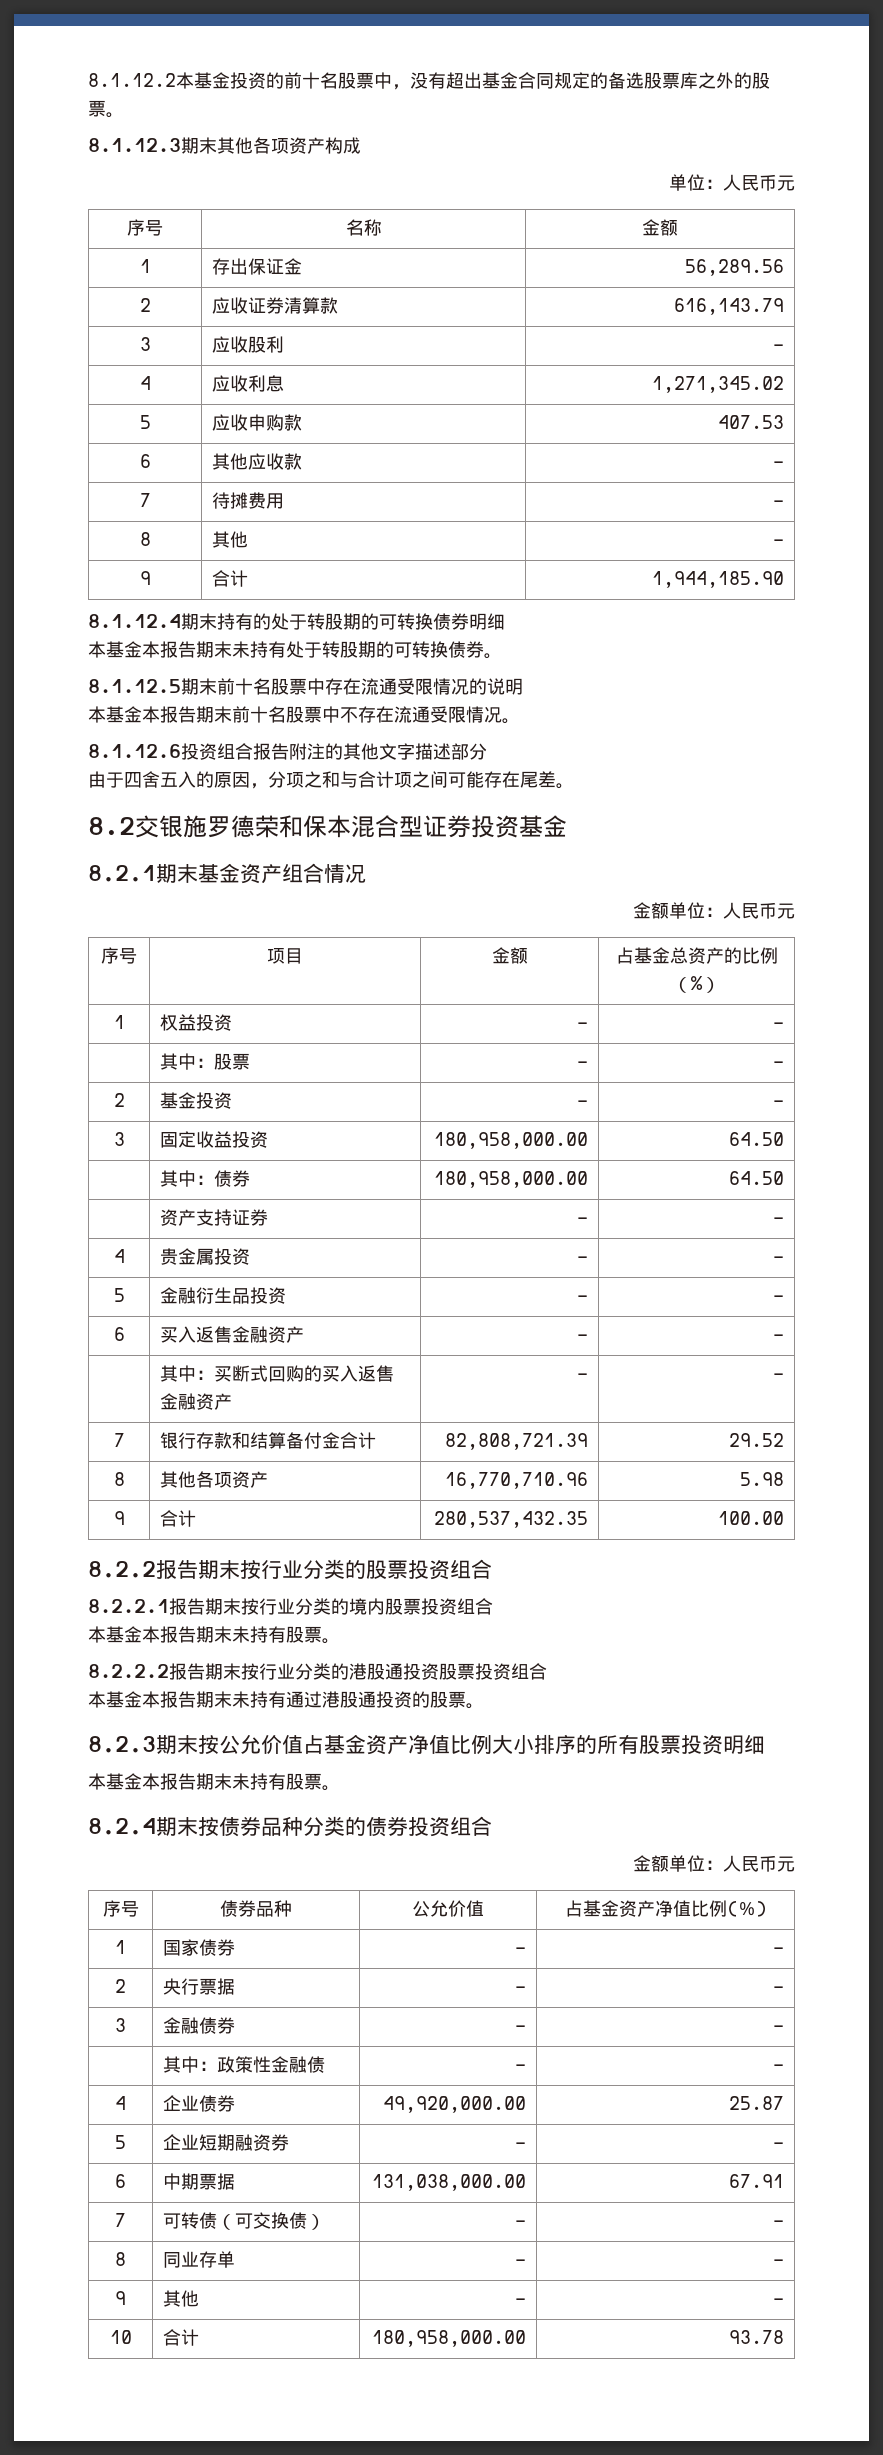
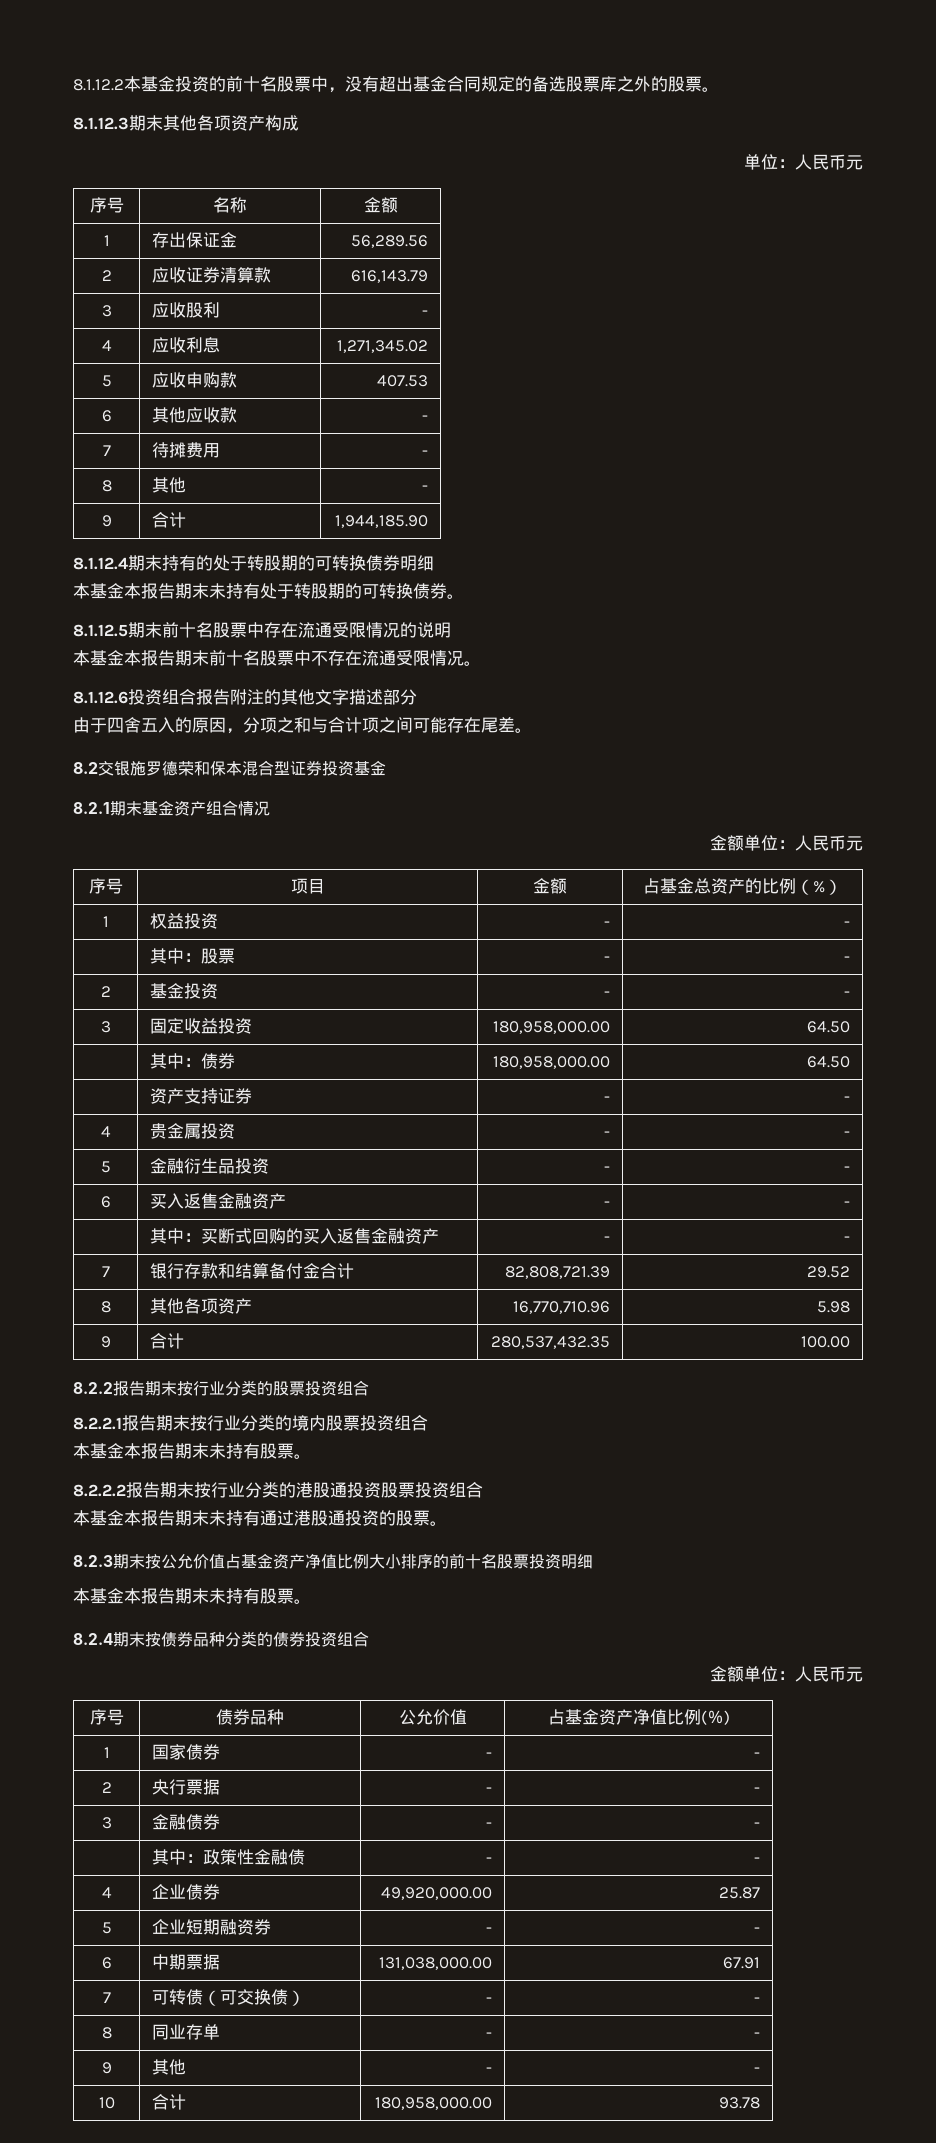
[597,1734,639,1754] 所有 -> [449,1553,497,1569] 前十名

